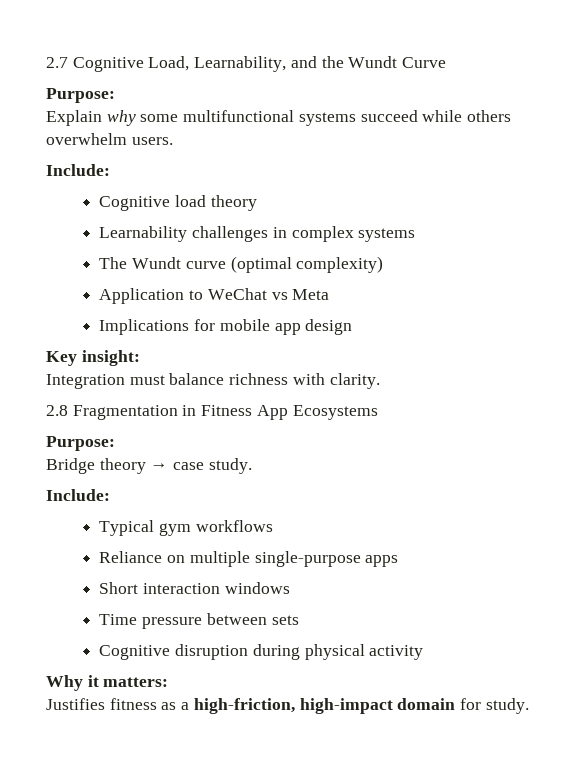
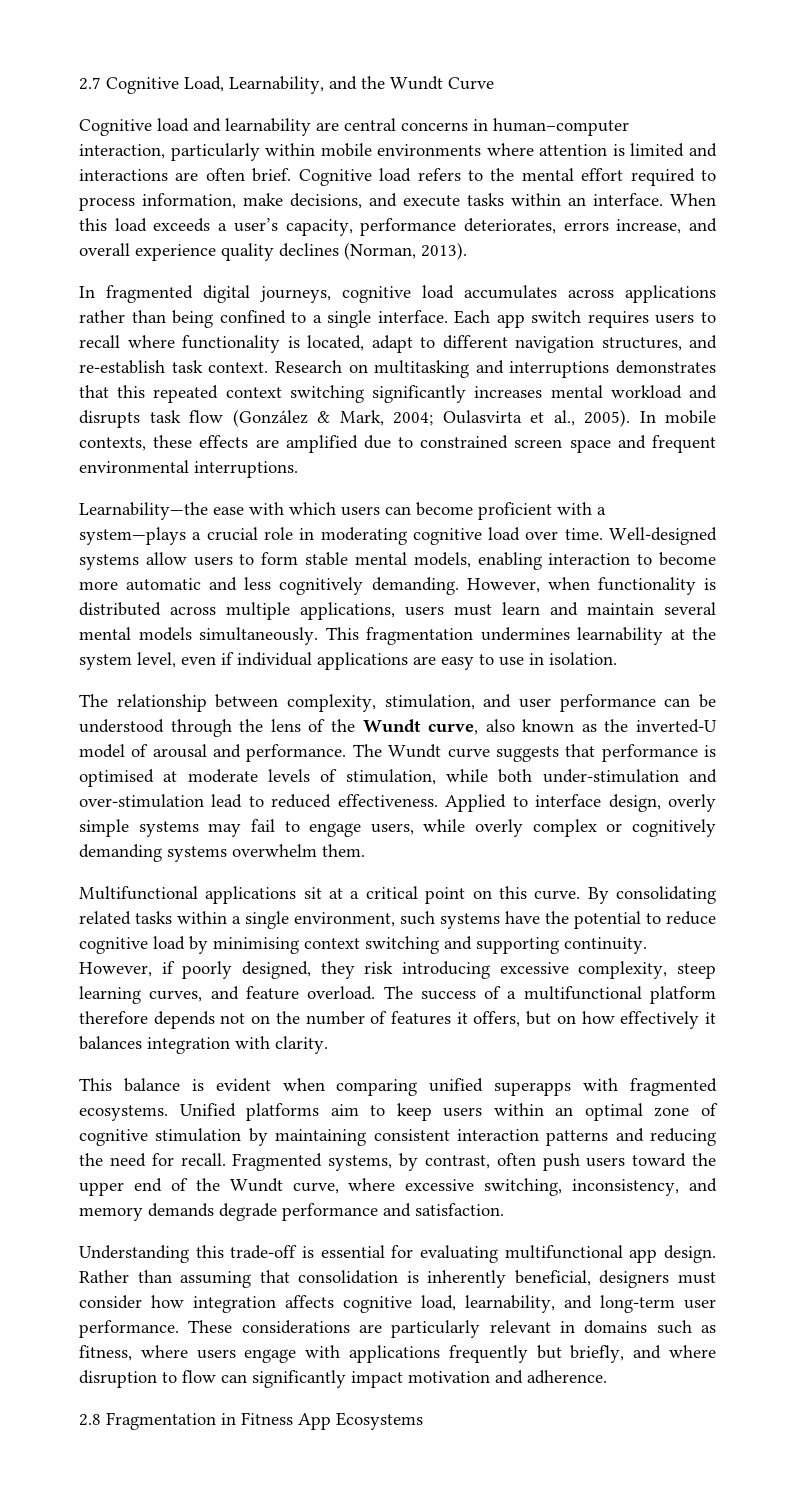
[46,88,115,103] [46,110,512,126] [46,133,173,145] [46,164,110,176] [99,195,257,211] [99,226,416,242] [99,256,384,273] [99,288,330,304] [99,319,353,335] [46,350,140,366] [46,373,380,389] Purpose: // Explain why some multifunctional systems succeed while others overwhelm users. // Include: // Cognitive load theory // Learnability challenges in complex systems // The Wundt curve (optimal complexity) // Application to WeChat vs Meta // Implications for mobile app design // Key insight: // Integration must balance richness with clarity. -> [79,118,629,136] [79,143,717,161] [79,168,716,186] [79,193,716,211] [79,218,717,236] [79,242,467,261] [79,285,716,303] [79,310,717,328] [79,335,717,353] [79,360,716,378] [79,385,717,403] [79,409,716,428] [79,435,716,453] [79,460,298,478] [79,502,606,520] [79,527,717,545] [79,552,716,570] [79,577,716,595] [79,602,716,620] [79,627,716,645] [79,652,617,670] [79,694,716,712] [79,719,717,737] [79,744,717,762] [79,769,717,787] [79,794,717,812] [79,819,716,837] [79,844,365,862] [79,886,717,904] [79,911,716,929] [79,936,647,954] [79,961,716,979] [79,986,716,1004] [79,1011,716,1029] [79,1036,328,1054] [79,1078,718,1096] [79,1103,718,1121] [79,1128,716,1146] [79,1153,716,1171] [79,1178,717,1196] [79,1203,504,1221] [79,1245,716,1263] [79,1270,716,1288] [79,1295,716,1313] [79,1320,716,1338] [79,1345,716,1363] [79,1370,607,1388] Cognitive load and learnability are central concerns in human–computer interaction, particularly within mobile environments where attention is limited and interactions are often brief. Cognitive load refers to the mental effort required to process information, make decisions, and execute tasks within an interface. When this load exceeds a user’s capacity, performance deteriorates, errors increase, and overall experience quality declines (Norman, 2013). // In fragmented digital journeys, cognitive load accumulates across applications rather than being confined to a single interface. Each app switch requires users to recall where functionality is located, adapt to different navigation structures, and re-establish task context. Research on multitasking and interruptions demonstrates that this repeated context switching significantly increases mental workload and disrupts task flow (González & Mark, 2004; Oulasvirta et al., 2005). In mobile contexts, these effects are amplified due to constrained screen space and frequent environmental interruptions. // Learnability—the ease with which users can become proficient with a system—plays a crucial role in moderating cognitive load over time. Well-designed systems allow users to form stable mental models, enabling interaction to become more automatic and less cognitively demanding. However, when functionality is distributed across multiple applications, users must learn and maintain several mental models simultaneously. This fragmentation undermines learnability at the system level, even if individual applications are easy to use in isolation. // The relationship between complexity, stimulation, and user performance can be understood through the lens of the Wundt curve, also known as the inverted-U model of arousal and performance. The Wundt curve suggests that performance is optimised at moderate levels of stimulation, while both under-stimulation and over-stimulation lead to reduced effectiveness. Applied to interface design, overly simple systems may fail to engage users, while overly complex or cognitively demanding systems overwhelm them. // Multifunctional applications sit at a critical point on this curve. By consolidating related tasks within a single environment, such systems have the potential to reduce cognitive load by minimising context switching and supporting continuity. However, if poorly designed, they risk introducing excessive complexity, steep learning curves, and feature overload. The success of a multifunctional platform therefore depends not on the number of features it offers, but on how effectively it balances integration with clarity. // This balance is evident when comparing unified superapps with fragmented ecosystems. Unified platforms aim to keep users within an optimal zone of cognitive stimulation by maintaining consistent interaction patterns and reducing the need for recall. Fragmented systems, by contrast, often push users toward the upper end of the Wundt curve, where excessive switching, inconsistency, and memory demands degrade performance and satisfaction. // Understanding this trade-off is essential for evaluating multifunctional app design. Rather than assuming that consolidation is inherently beneficial, designers must consider how integration affects cognitive load, learnability, and long-term user performance. These considerations are particularly relevant in domains such as fitness, where users engage with applications frequently but briefly, and where disruption to flow can significantly impact motivation and adherence.
[46,436,115,451] [46,458,252,474] [46,489,110,501] [99,520,273,536] [99,551,399,567] [99,582,290,594] [99,613,299,629] [99,644,424,660] [46,675,169,691] [46,698,529,714] // Purpose: // Bridge theory → case study. // Include: // Typical gym workflows // Reliance on multiple single-purpose apps // Short interaction windows // Time pressure between sets // Cognitive disruption during physical activity // Why it matters: // Justifies fitness as a high-friction, high-impact domain for study. -> (423, 1421) none

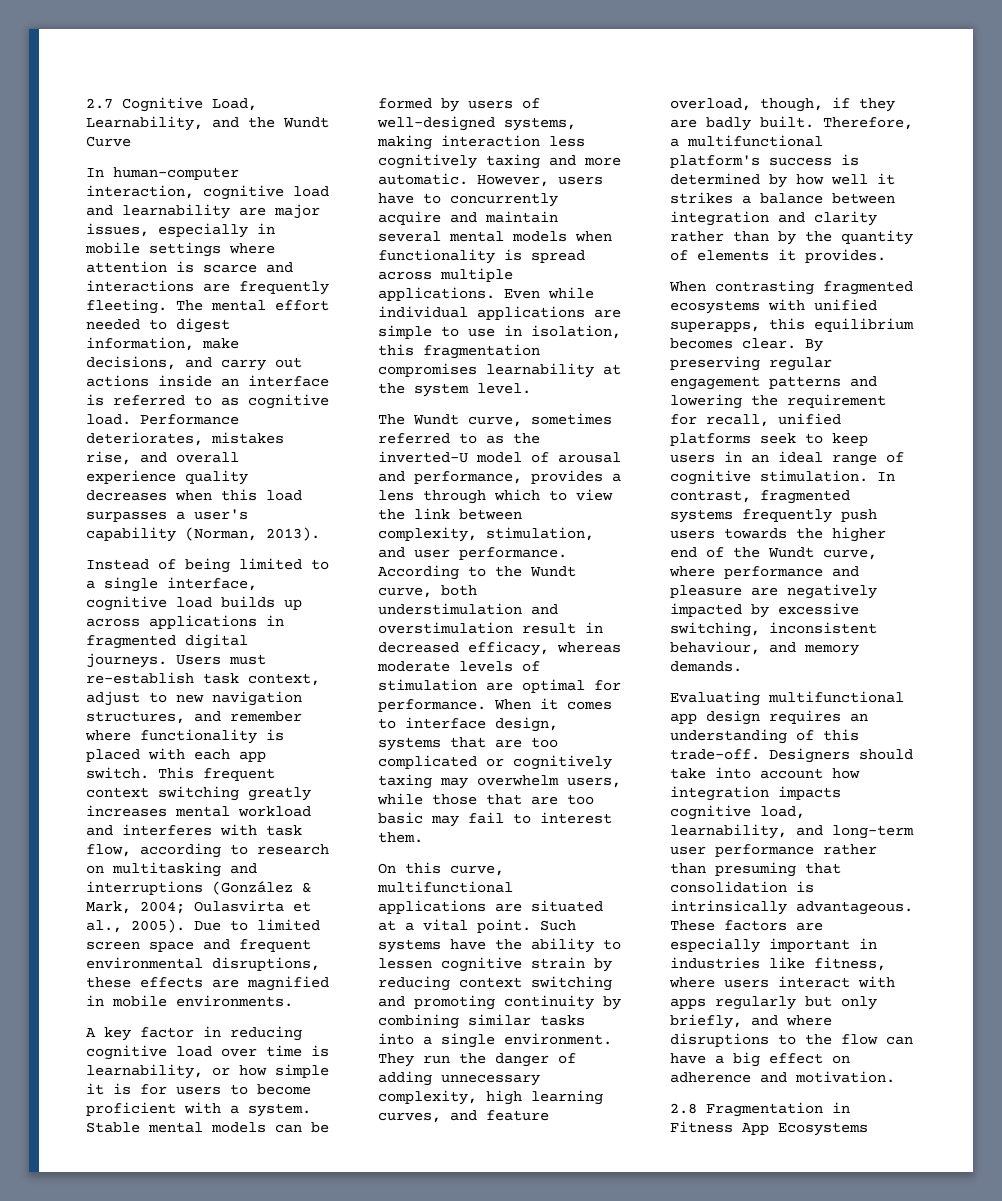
[79,118,629,136] [79,143,482,161] Cognitive load and learnability are central concerns in human–computer interaction, particularly within mobile environments -> [86,167,239,180] [86,185,329,200] [86,204,320,219] [86,223,275,238] [85,242,221,257] In human-computer interaction, cognitive load and learnability are major issues, especially in mobile settings
[630,143,685,157] limited -> [203,264,257,273] scarce
[205,168,716,186] [79,193,716,211] [79,218,717,236] [79,242,467,261] [79,285,716,303] [79,310,717,328] [79,335,717,353] [79,360,716,378] [79,385,717,403] [79,410,223,428] often brief. Cognitive load refers to the mental effort required to process information, make decisions, and execute tasks within an interface. When this load exceeds a user’s capacity, performance deteriorates, errors increase, and overall experience quality declines (Norman, 2013). // In fragmented digital journeys, cognitive load accumulates across applications rather than being confined to a single interface. Each app switch requires users to recall where functionality is located, adapt to different navigation structures, and re-establish task context. Research on multitasking and interruptions demonstrates that this repeated context switching significantly increases mental workload and disrupts task flow -> [239,281,329,295] [86,299,329,314] [86,318,230,333] [86,337,239,351] [86,356,302,371] [86,375,329,387] [86,394,329,409] [86,414,239,425] [86,432,284,446] [86,451,239,465] [86,470,248,485] [86,489,302,501] [86,509,248,522] [86,527,320,542] [86,558,329,573] [86,577,257,592] [86,596,302,611] [86,615,284,629] [86,634,248,649] [86,653,266,668] [86,672,320,686] [86,691,302,706] [86,711,302,724] [85,729,284,744] [86,748,266,762] [86,767,275,781] [86,786,311,801] [86,805,311,817] [86,824,302,836] [86,843,329,858] [86,862,257,877] [86,881,203,895] frequently fleeting. The mental effort needed to digest information, make decisions, and carry out actions inside an interface is referred to as cognitive load. Performance deteriorates, mistakes rise, and overall experience quality decreases when this load surpasses a user's capability (Norman, 2013). // Instead of being limited to a single interface, cognitive load builds up across applications in fragmented digital journeys. Users must re-establish task context, adjust to new navigation structures, and remember where functionality is placed with each app switch. This frequent context switching greatly increases mental workload and interferes with task flow, according to research on multitasking and interruptions
[639,410,716,424] [79,435,509,453] In mobile contexts, these effects are amplified due to constrained -> [194,919,320,931] Due to limited
[194,461,298,478] [79,502,606,520] [79,527,717,545] [79,552,716,570] [79,577,716,595] [79,602,540,620] interruptions. // Learnability—the ease with which users can become proficient with a system—plays a crucial role in moderating cognitive load over time. Well-designed systems allow users to form stable mental models, enabling interaction to become more automatic and less cognitively demanding. However, when functionality is distributed across multiple applications, users must learn -> [212,957,320,971] [86,976,329,991] [86,995,293,1007] [86,1026,302,1041] [86,1045,329,1060] [86,1064,329,1079] [86,1083,311,1095] [86,1102,311,1117] [86,1122,329,1133] [378,98,540,112] [377,116,576,131] [377,135,585,150] [378,154,621,169] [378,173,603,187] [378,193,558,207] [378,211,441,225] disruptions, these effects are magnified in mobile environments. // A key factor in reducing cognitive load over time is learnability, or how simple it is for users to become proficient with a system. Stable mental models can be formed by users of well-designed systems, making interaction less cognitively taxing and more automatic. However, users have to concurrently acquire
[199,627,716,645] [79,652,617,670] [79,694,716,712] [79,719,575,737] simultaneously. This fragmentation undermines learnability at the system level, even if individual applications are easy to use in isolation. // The relationship between complexity, stimulation, and user performance can be understood through the lens of the Wundt curve, also known -> [575,231,612,242] [378,249,585,264] [378,268,513,282] [378,287,594,301] [378,306,621,320] [378,325,621,339] [378,344,540,359] [378,363,621,378] [378,383,531,397] [378,413,612,427] [378,433,477,444] when functionality is spread across multiple applications. Even while individual applications are simple to use in isolation, this fragmentation compromises learnability at the system level. // The Wundt curve, sometimes referred to
[246,744,717,762] [79,769,717,787] [79,794,717,812] [79,819,716,837] [79,844,365,862] [79,886,717,904] [79,911,716,929] [79,936,647,954] [79,961,716,979] [79,986,716,1004] [79,1011,716,1029] [79,1036,328,1054] [79,1078,718,1096] [79,1103,718,1121] [79,1128,716,1146] [79,1153,716,1171] [79,1182,124,1196] performance. The Wundt curve suggests that performance is optimised at moderate levels of stimulation, while both under-stimulation and over-stimulation lead to reduced effectiveness. Applied to interface design, overly simple systems may fail to engage users, while overly complex or cognitively demanding systems overwhelm them. // Multifunctional applications sit at a critical point on this curve. By consolidating related tasks within a single environment, such systems have the potential to reduce cognitive load by minimising context switching and supporting continuity. However, if poorly designed, they risk introducing excessive complexity, steep learning curves, and feature overload. The success of a multifunctional platform therefore depends not on the number of features it offers, but on how effectively it balances integration with clarity. // This balance is evident when comparing unified superapps with fragmented ecosystems. Unified platforms aim to keep users within an optimal zone of cognitive stimulation by maintaining consistent interaction patterns and reducing the need for recall. Fragmented systems, by contrast, often push users toward the upper -> [414,470,621,484] [378,489,613,504] [378,508,522,520] [378,527,594,542] [378,547,567,560] [378,565,576,580] [378,585,477,598] [378,603,558,615] [378,622,603,634] [378,641,621,656] [377,661,540,672] [378,679,621,693] [378,698,612,712] [378,717,558,732] [378,737,558,751] [378,755,612,770] [378,774,621,789] [377,793,594,805] [378,812,612,827] [378,832,423,843] [378,862,504,876] [377,881,513,893] [378,900,603,914] [378,919,576,933] [378,938,621,953] [378,957,612,972] [378,976,612,991] [378,995,621,1010] [378,1014,585,1029] [378,1033,612,1048] [378,1053,576,1067] [378,1071,540,1086] [378,1090,603,1105] [378,1110,549,1123] [670,97,895,112] [670,116,913,131] [670,135,823,147] [670,154,859,168] [670,173,895,188] [670,192,895,204] [670,211,877,226] [670,230,913,245] [670,249,886,263] [669,280,913,295] [670,299,877,314] [670,318,914,332] [670,338,823,352] [670,356,832,371] [670,376,877,390] [670,394,886,409] [670,413,841,427] [670,433,868,446] [670,451,904,466] [670,470,895,485] [670,490,850,504] [670,509,877,523] [670,527,886,542] performance, provides a lens through which to view the link between complexity, stimulation, and user performance. According to the Wundt curve, both understimulation and overstimulation result in decreased efficacy, whereas moderate levels of stimulation are optimal for performance. When it comes to interface design, systems that are too complicated or cognitively taxing may overwhelm users, while those that are too basic may fail to interest them. // On this curve, multifunctional applications are situated at a vital point. Such systems have the ability to lessen cognitive strain by reducing context switching and promoting continuity by combining similar tasks into a single environment. They run the danger of adding unnecessary complexity, high learning curves, and feature overload, though, if they are badly built. Therefore, a multifunctional platform's success is determined by how well it strikes a balance between integration and clarity rather than by the quantity of elements it provides. // When contrasting fragmented ecosystems with unified superapps, this equilibrium becomes clear. By preserving regular engagement patterns and lowering the requirement for recall, unified platforms seek to keep users in an ideal range of cognitive stimulation. In contrast, fragmented systems frequently push users towards the higher
[405,1178,717,1196] [79,1203,504,1221] [79,1245,716,1263] [79,1270,716,1288] [79,1295,142,1309] excessive switching, inconsistency, and memory demands degrade performance and satisfaction. // Understanding this trade-off is essential for evaluating multifunctional app design. Rather than assuming that consolidation is inherently beneficial, designers must consider -> [724,566,859,579] [670,584,877,599] [670,603,859,618] [670,622,877,637] [670,641,859,656] [670,661,742,672] [670,691,904,706] [670,710,868,725] [670,729,859,744] [670,748,913,763] [670,767,823,779] performance and pleasure are negatively impacted by excessive switching, inconsistent behaviour, and memory demands. // Evaluating multifunctional app design requires an understanding of this trade-off. Designers should take into account
[285,1295,334,1308] affects -> [778,786,841,800] impacts
[79,1320,716,1338] [79,1345,716,1363] [79,1370,607,1388] performance. These considerations are particularly relevant in domains such as fitness, where users engage with applications frequently but briefly, and where disruption to flow can significantly impact motivation and adherence. -> [715,844,877,857] [670,862,841,877] [670,881,814,893] [670,900,913,915] [670,920,823,931] [670,938,877,953] [670,957,886,971] [669,976,895,988] [670,996,877,1010] [670,1014,832,1029] [670,1033,913,1047] [670,1052,850,1067] [670,1071,895,1083] performance rather than presuming that consolidation is intrinsically advantageous. These factors are especially important in industries like fitness, where users interact with apps regularly but only briefly, and where disruptions to the flow can have a big effect on adherence and motivation.

